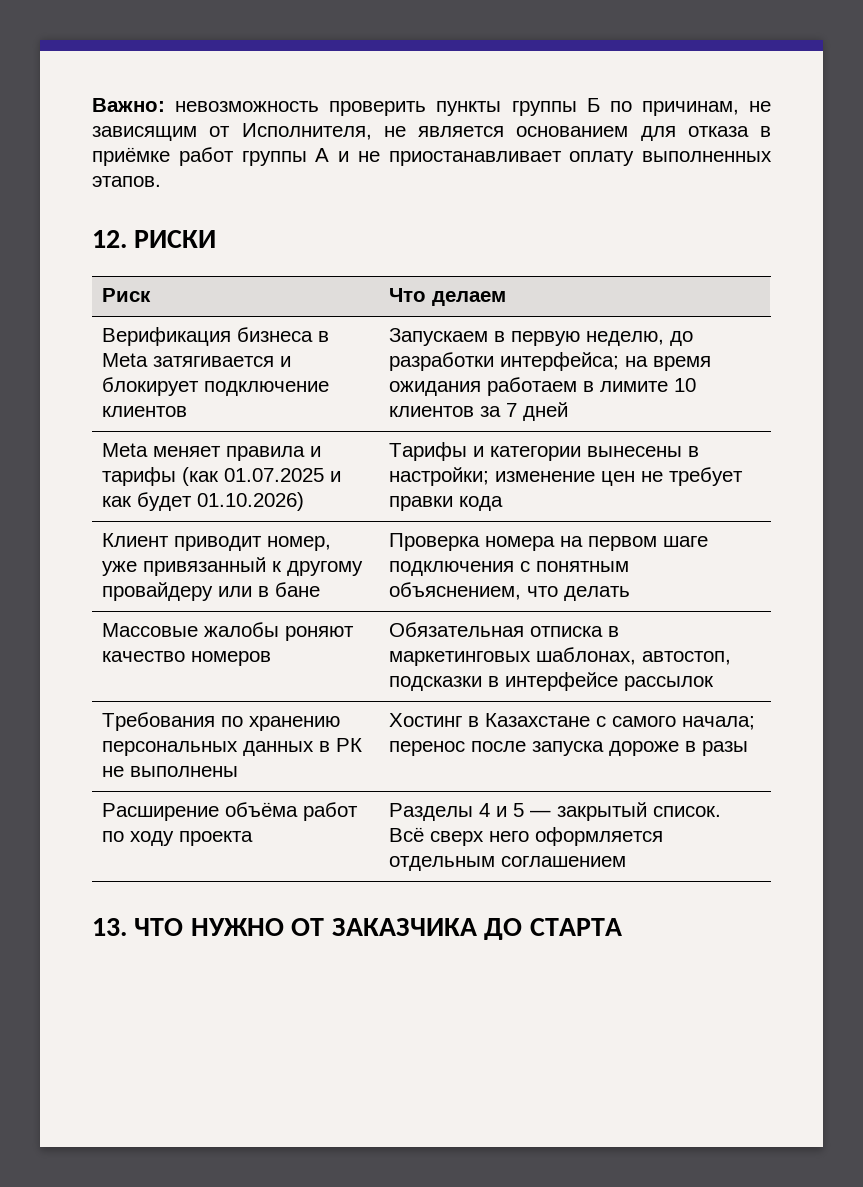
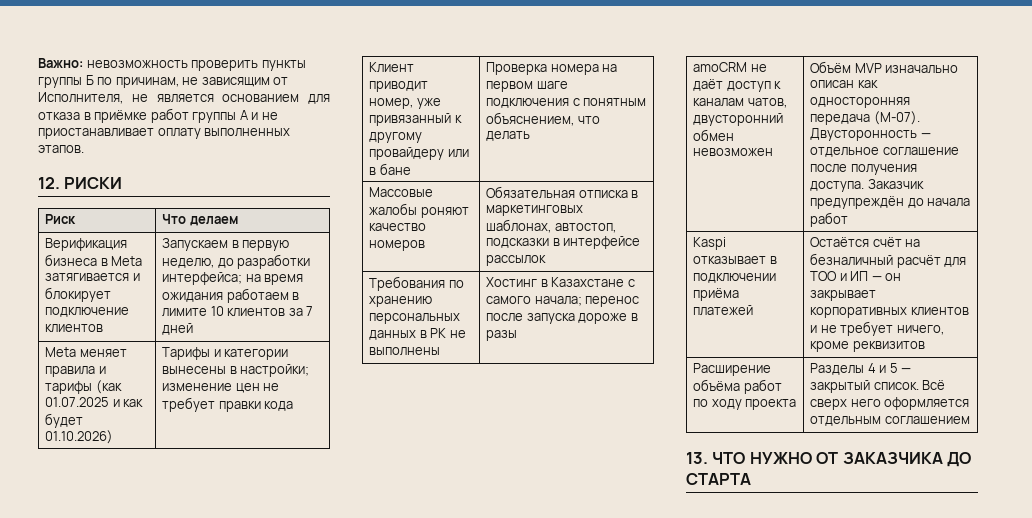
(748, 748) none -> [693,62,767,72] [693,79,782,92] [693,98,787,108] [693,113,784,126] [693,129,735,141] [693,148,774,156] [810,61,959,74] [810,80,878,88] [810,97,911,108] [810,111,920,125] [810,128,931,141] [810,147,959,157] [810,164,917,175] [810,179,924,192] [810,196,971,209] [810,212,849,227] [693,237,727,250] [693,256,777,264] [693,273,777,283] [693,288,740,301] [693,305,754,316] [810,237,921,247] [810,253,967,268] [810,271,902,281] [810,290,877,301] [810,307,969,318] [810,321,944,336] [810,341,925,352] // amoCRM не даёт доступ к каналам чатов, двусторонний обмен невозможен | Объём MVP изначально описан как односторонняя передача (M-07). Двусторонность — отдельное соглашение после получения доступа. Заказчик предупреждён до начала работ // Kaspi отказывает в подключении приёма платежей | Остаётся счёт на безналичный расчёт для ТОО и ИП — он закрывает корпоративных клиентов и не требует ничего, кроме реквизитов

